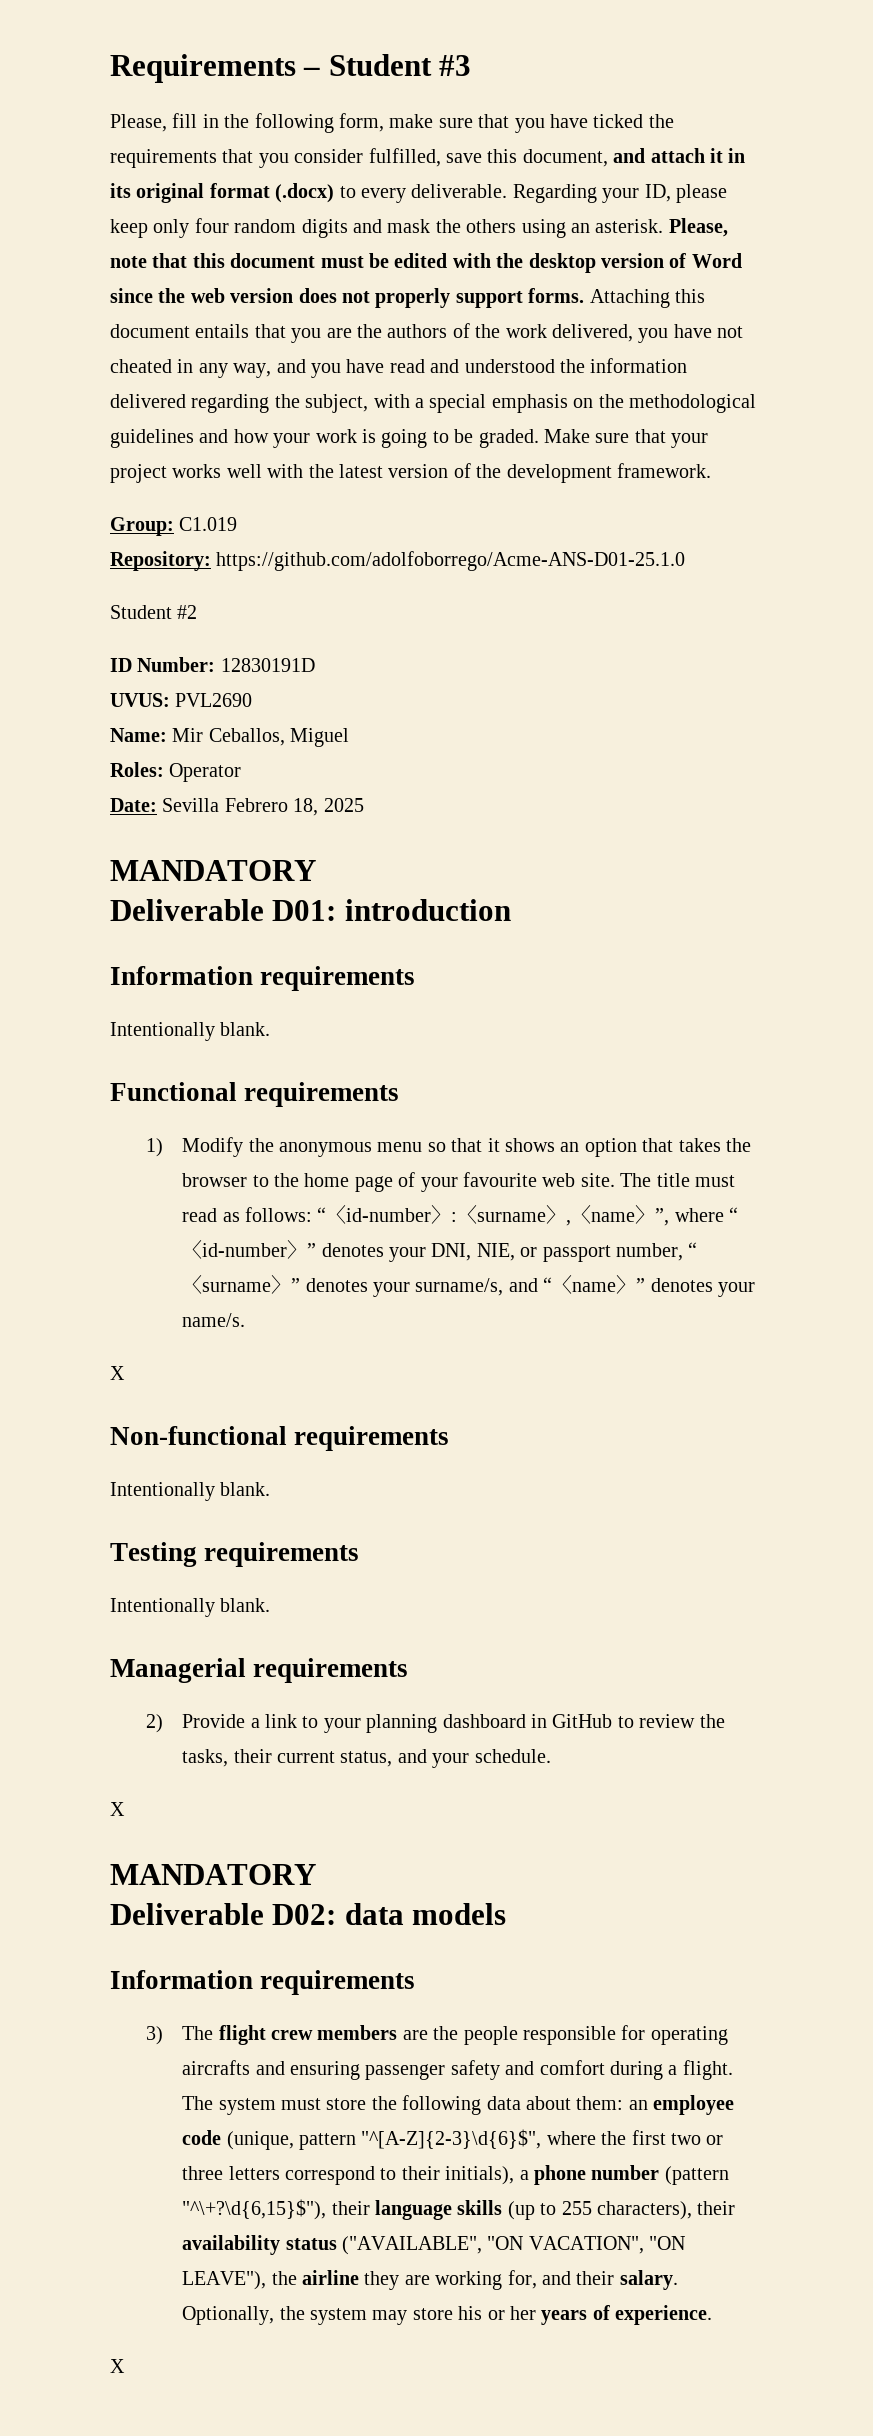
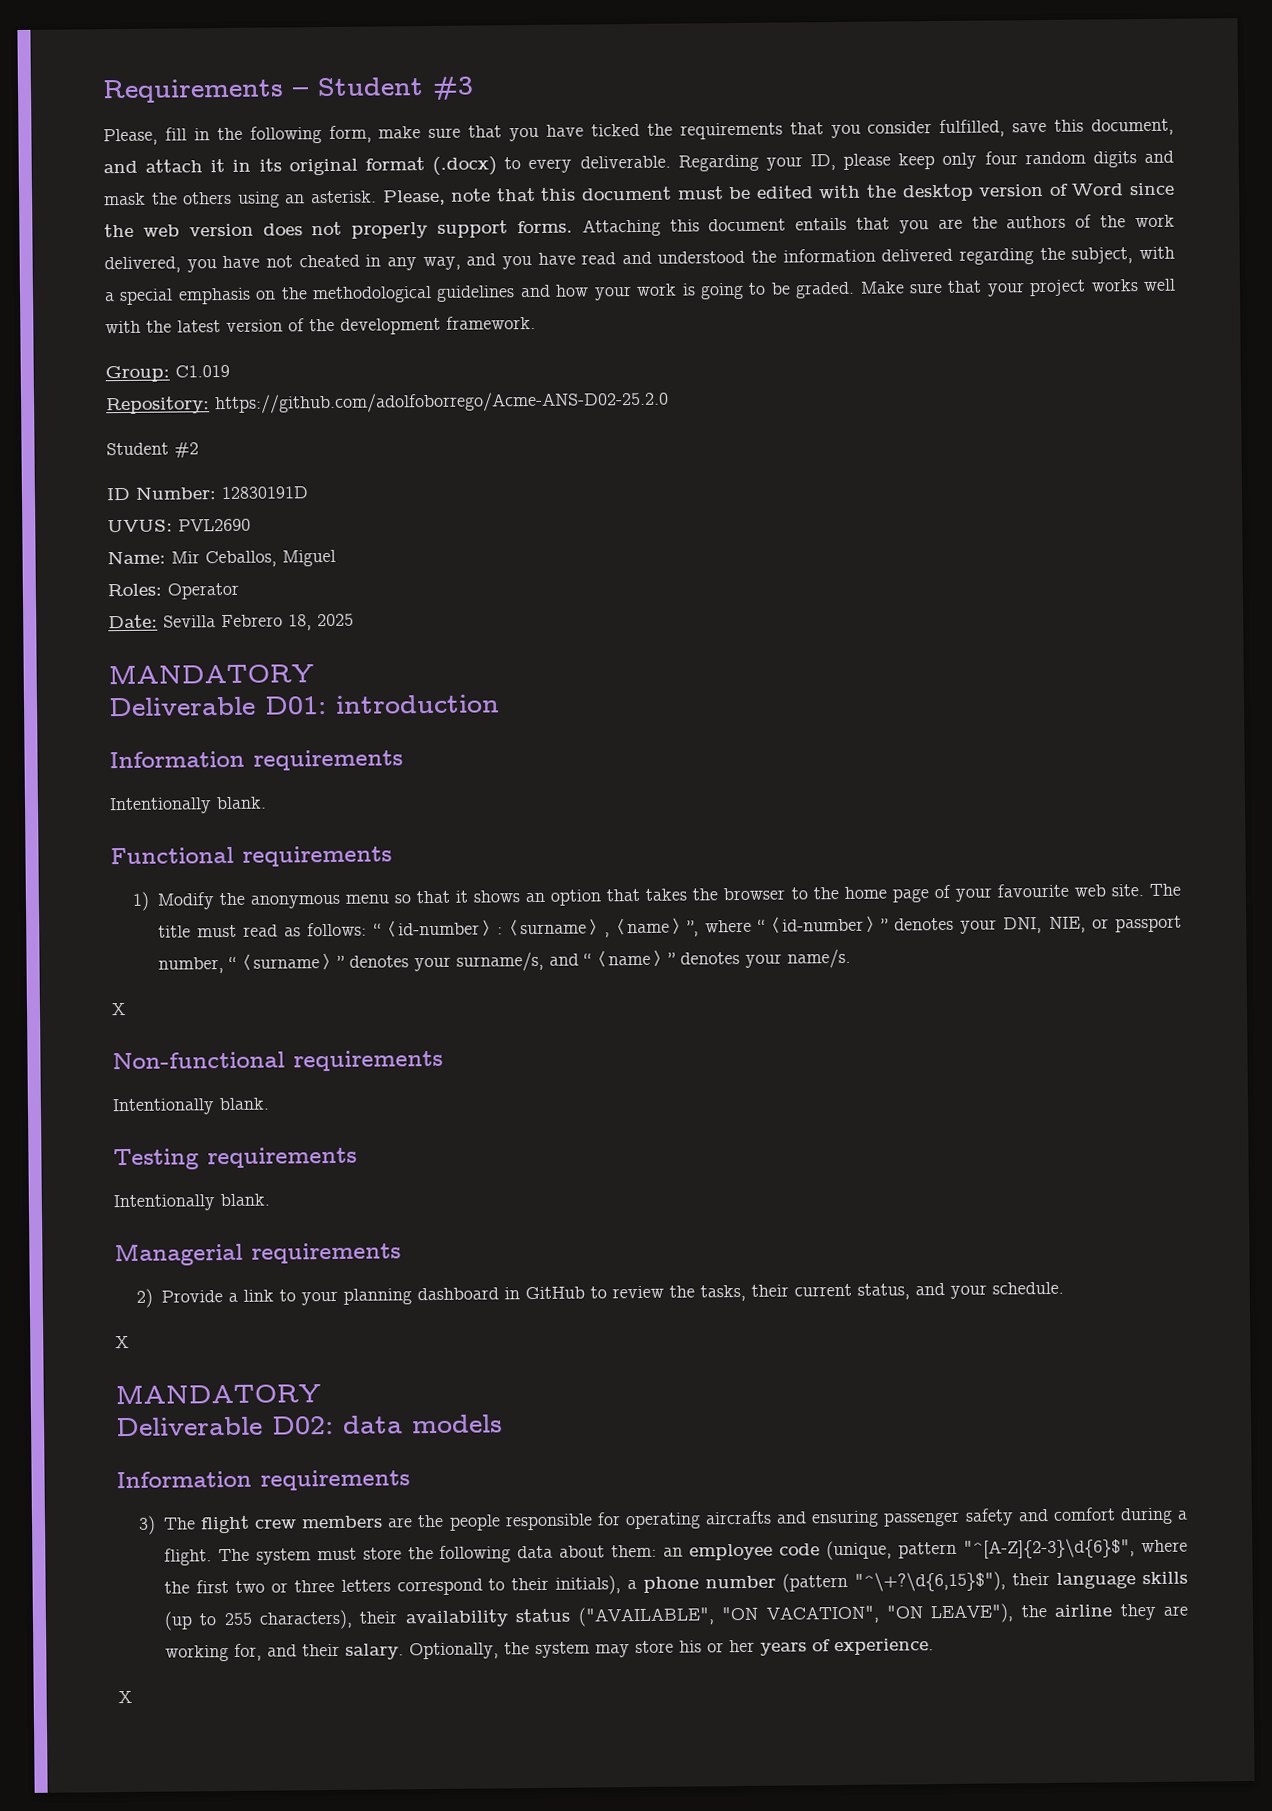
[216,551,686,571] https://github.com/adolfoborrego/Acme-ANS-D01-25.1.0 -> [214,390,669,415] https://github.com/adolfoborrego/Acme-ANS-D02-25.2.0

